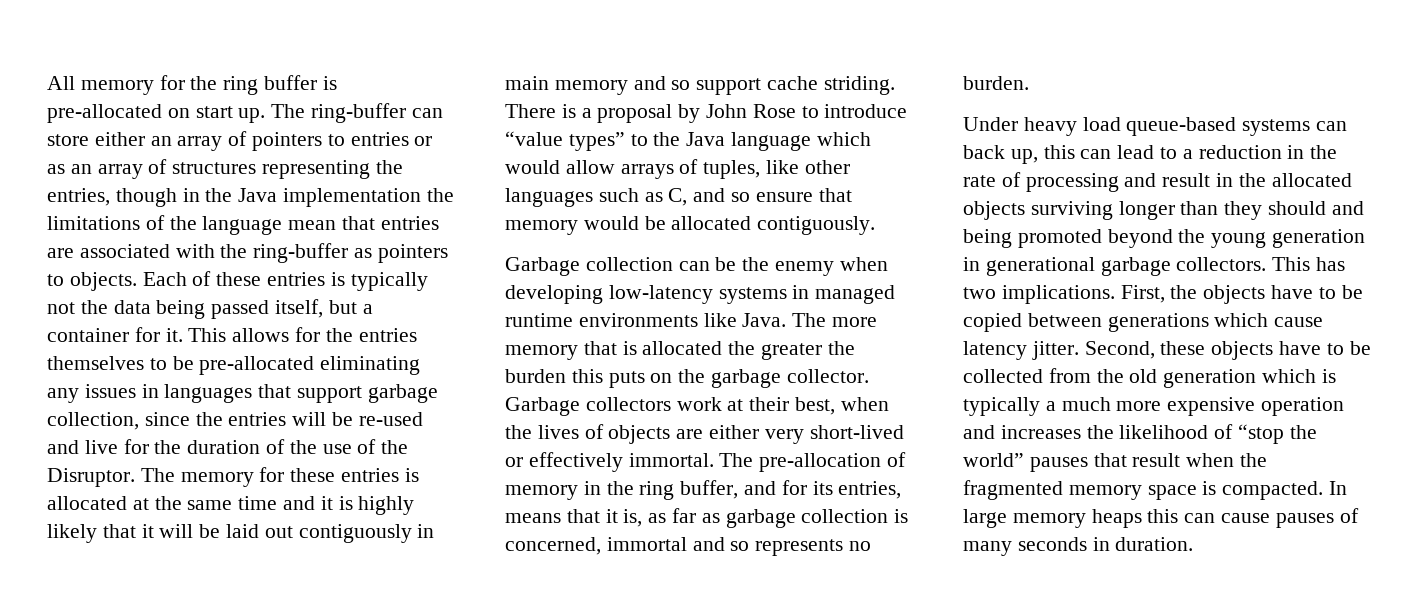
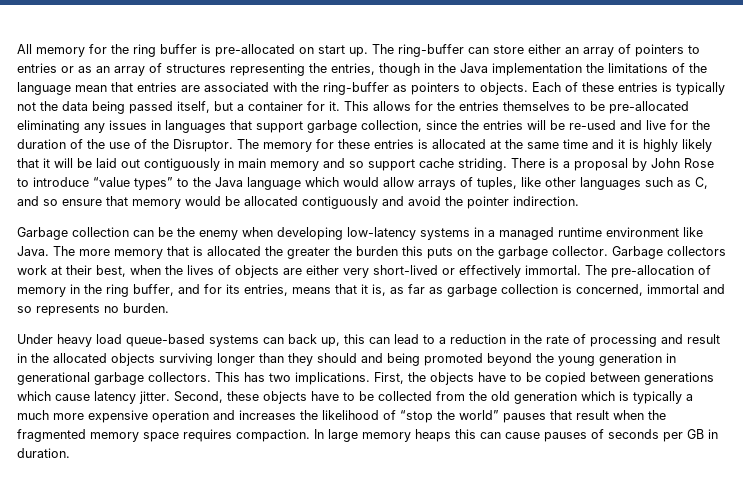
[757,216,876,235] contiguously. -> [302,196,579,209] contiguously and avoid the pointer indirection.
(810, 292) none -> [488,230,495,237] a
[578,313,698,327] environments -> [606,227,679,237] environment
[1202,481,1324,500] is compacted. -> [183,429,310,442] requires compaction.
[963,537,1087,556] many seconds -> [608,429,704,442] seconds per GB

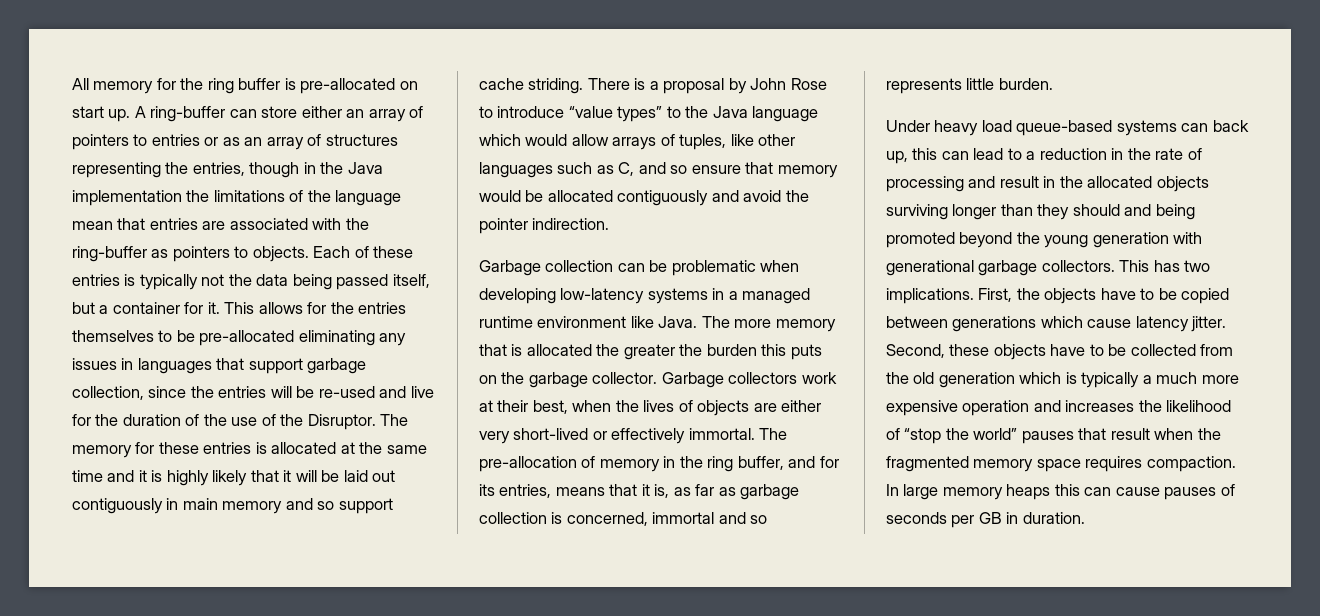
[372,44,394,54] The -> [134,106,146,118] A
[177,227,238,240] the enemy -> [671,260,756,276] problematic
[104,306,119,313] no -> [966,78,995,90] little
[666,353,676,363] in -> [1173,232,1203,244] with

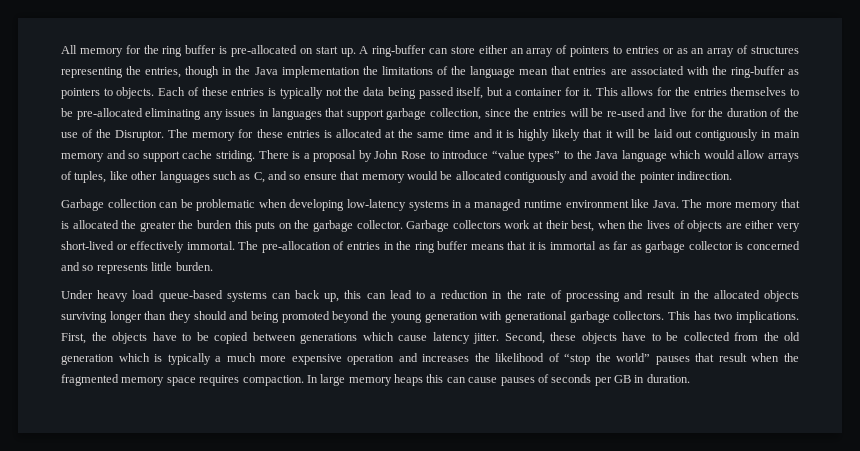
[599,459,660,472] memory -> [346,242,380,250] entries
[737,456,839,470] [479,484,552,498] buffer, and for its entries, -> [437,241,469,250] buffer
[654,484,670,498] is, -> [538,241,597,250] is immortal
[479,512,715,526] collection is concerned, immortal -> [688,241,801,250] collector is concerned

